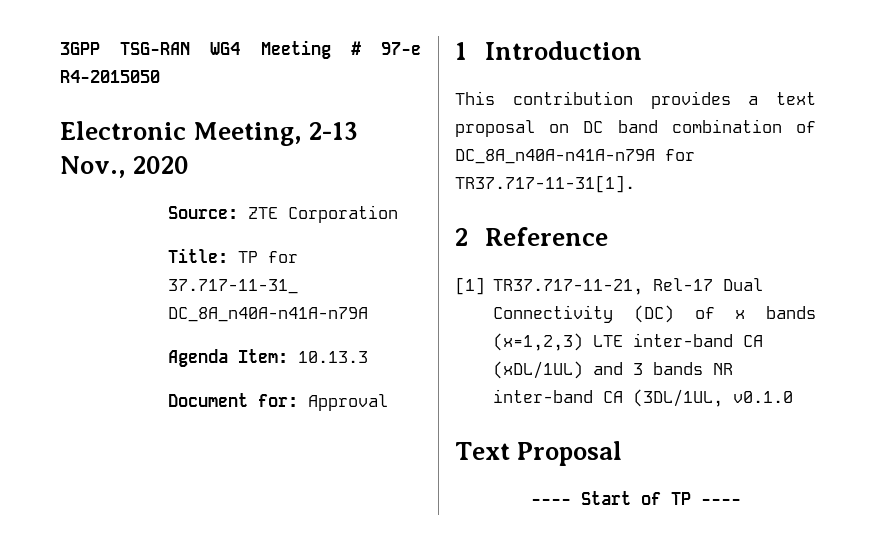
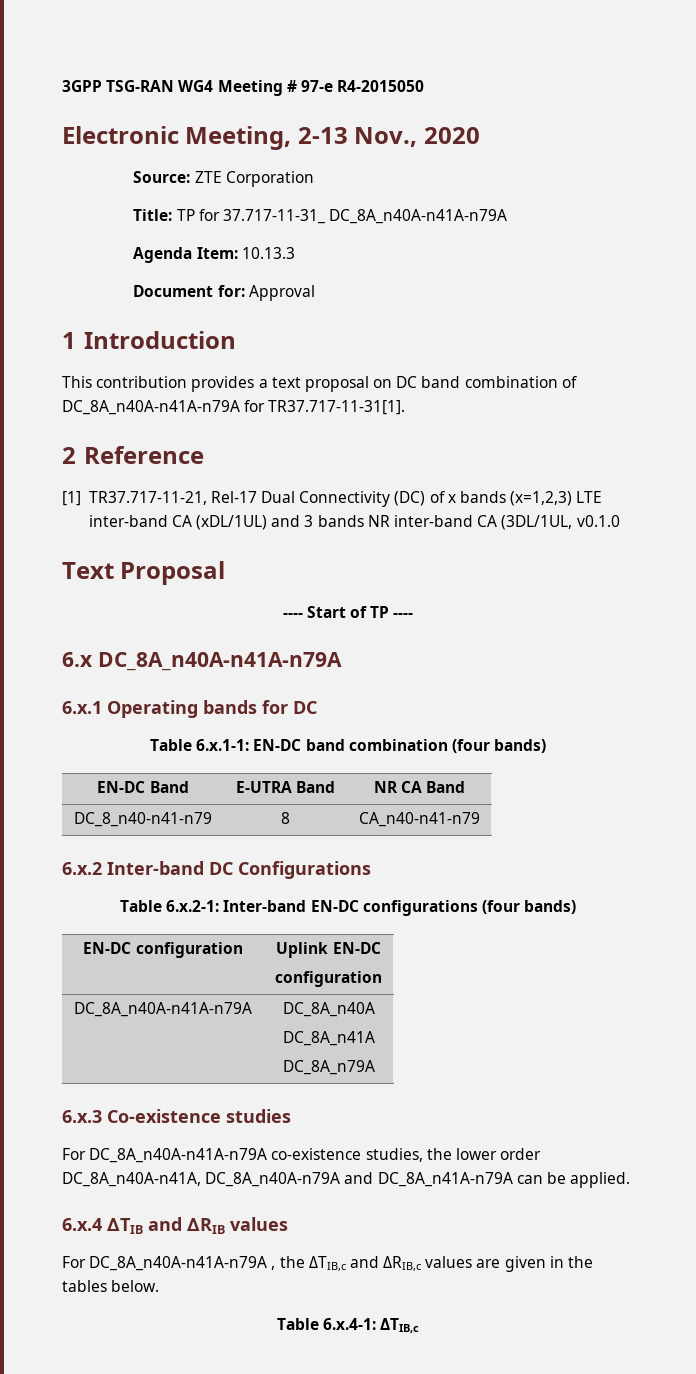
(741, 501) none -> [62,652,342,671] [62,700,317,718] [149,739,547,753] [97,781,189,793] [235,781,336,793] [373,781,466,793] [74,812,212,827] [281,812,290,824] [359,812,480,827] [62,861,371,879] [119,900,577,916] [83,942,243,958] [276,942,381,958] [275,971,382,987] [74,1002,252,1017] [282,1002,375,1017] [282,1031,375,1046] [282,1060,375,1075] [62,1109,291,1123] [62,1148,542,1163] [62,1172,631,1188] [62,1217,288,1234] [62,1256,594,1272] [62,1280,160,1292] [276,1318,420,1333] // 6.x DC_8A_n40A-n41A-n79A // 6.x.1 Operating bands for DC // Table 6.x.1-1: EN-DC band combination (four bands) // EN-DC Band | E-UTRA Band | NR CA Band // DC_8_n40-n41-n79 | 8 | CA_n40-n41-n79 // 6.x.2 Inter-band DC Configurations // Table 6.x.2-1: Inter-band EN-DC configurations (four bands) // EN-DC configuration | Uplink EN-DC // configuration // DC_8A_n40A-n41A-n79A | DC_8A_n40A // DC_8A_n41A // DC_8A_n79A // 6.x.3 Co-existence studies // For DC_8A_n40A-n41A-n79A co-existence studies, the lower order DC_8A_n40A-n41A, DC_8A_n40A-n79A and DC_8A_n41A-n79A can be applied. // 6.x.4 ∆TIB and ∆RIB values // For DC_8A_n40A-n41A-n79A , the ΔTIB,c and ΔRIB,c values are given in the tables below. // Table 6.x.4-1: ΔTIB,c

